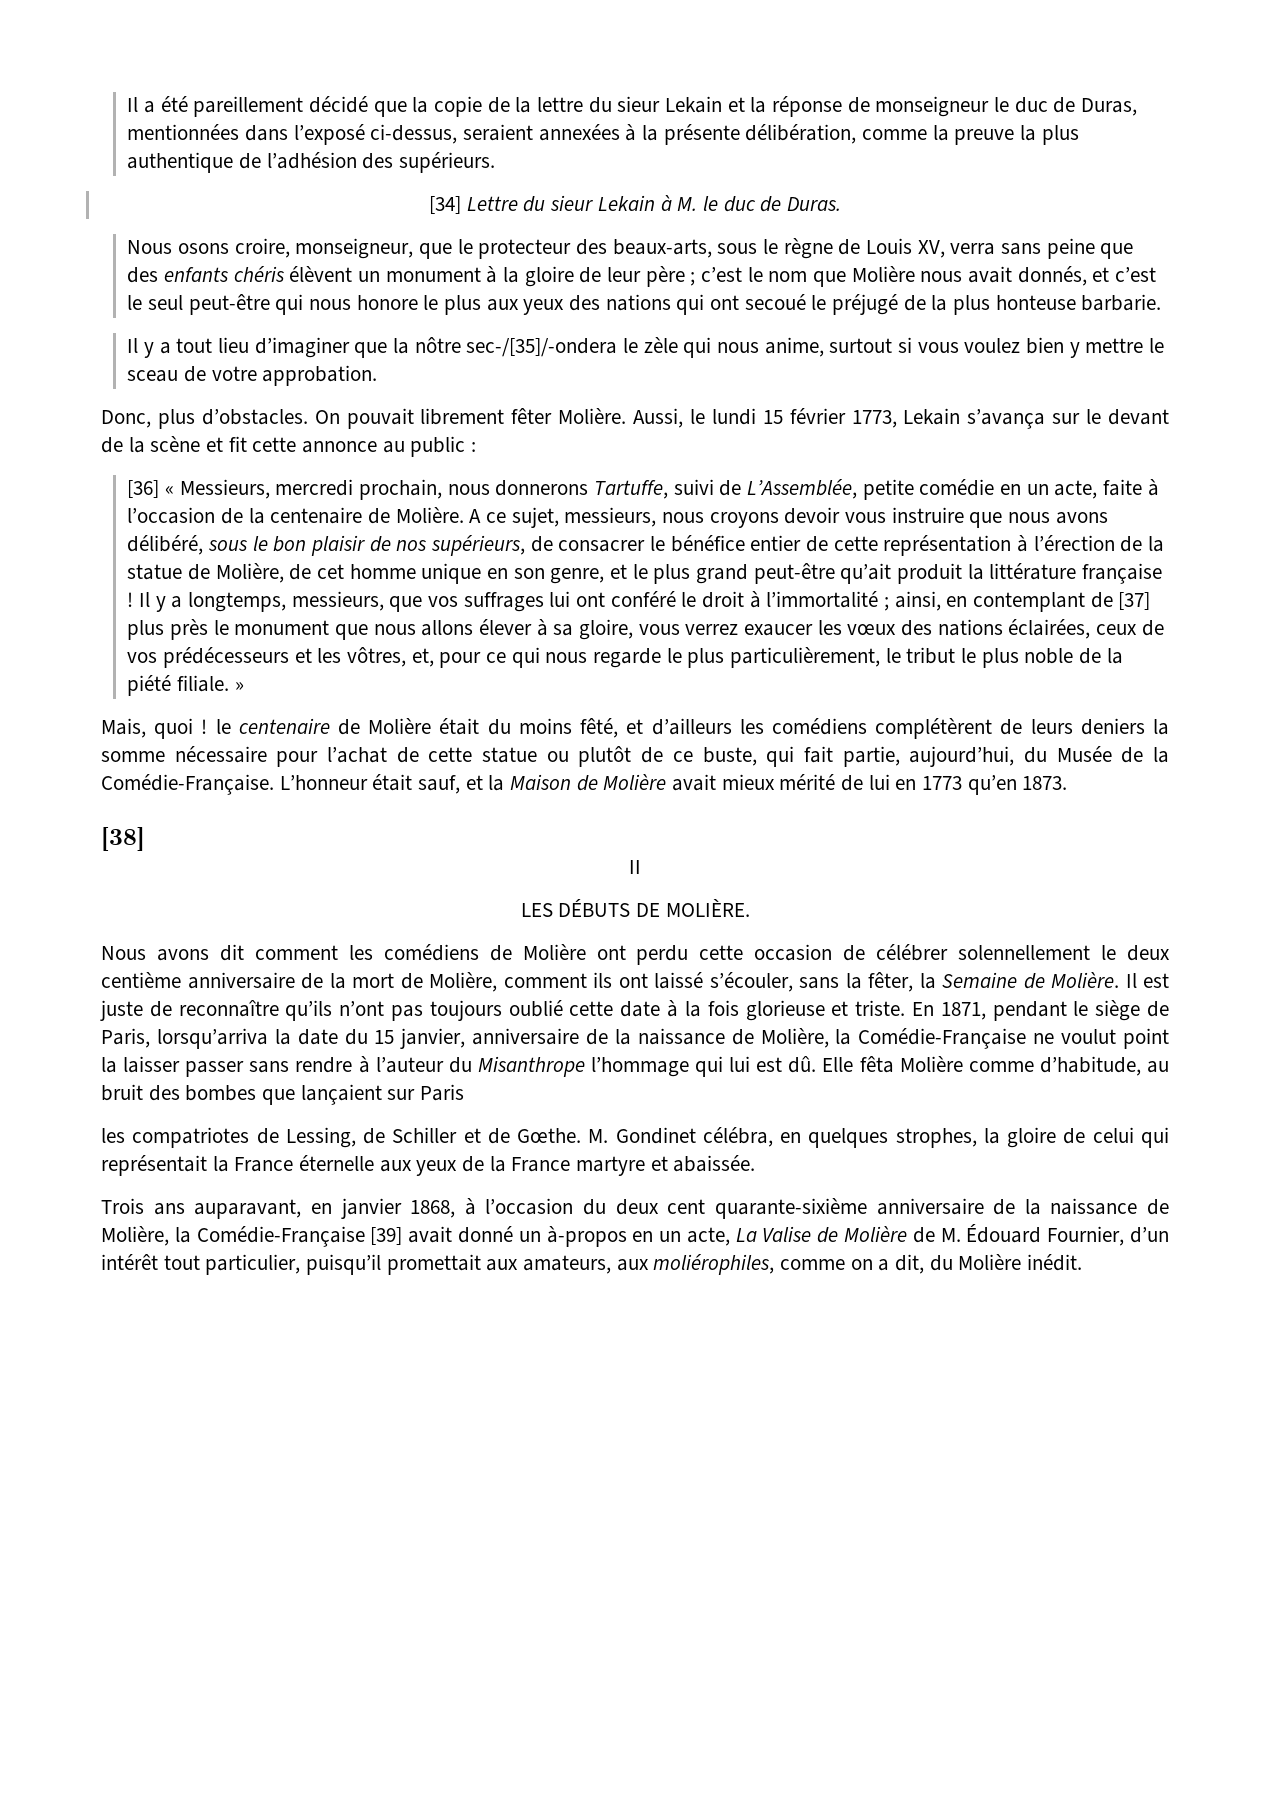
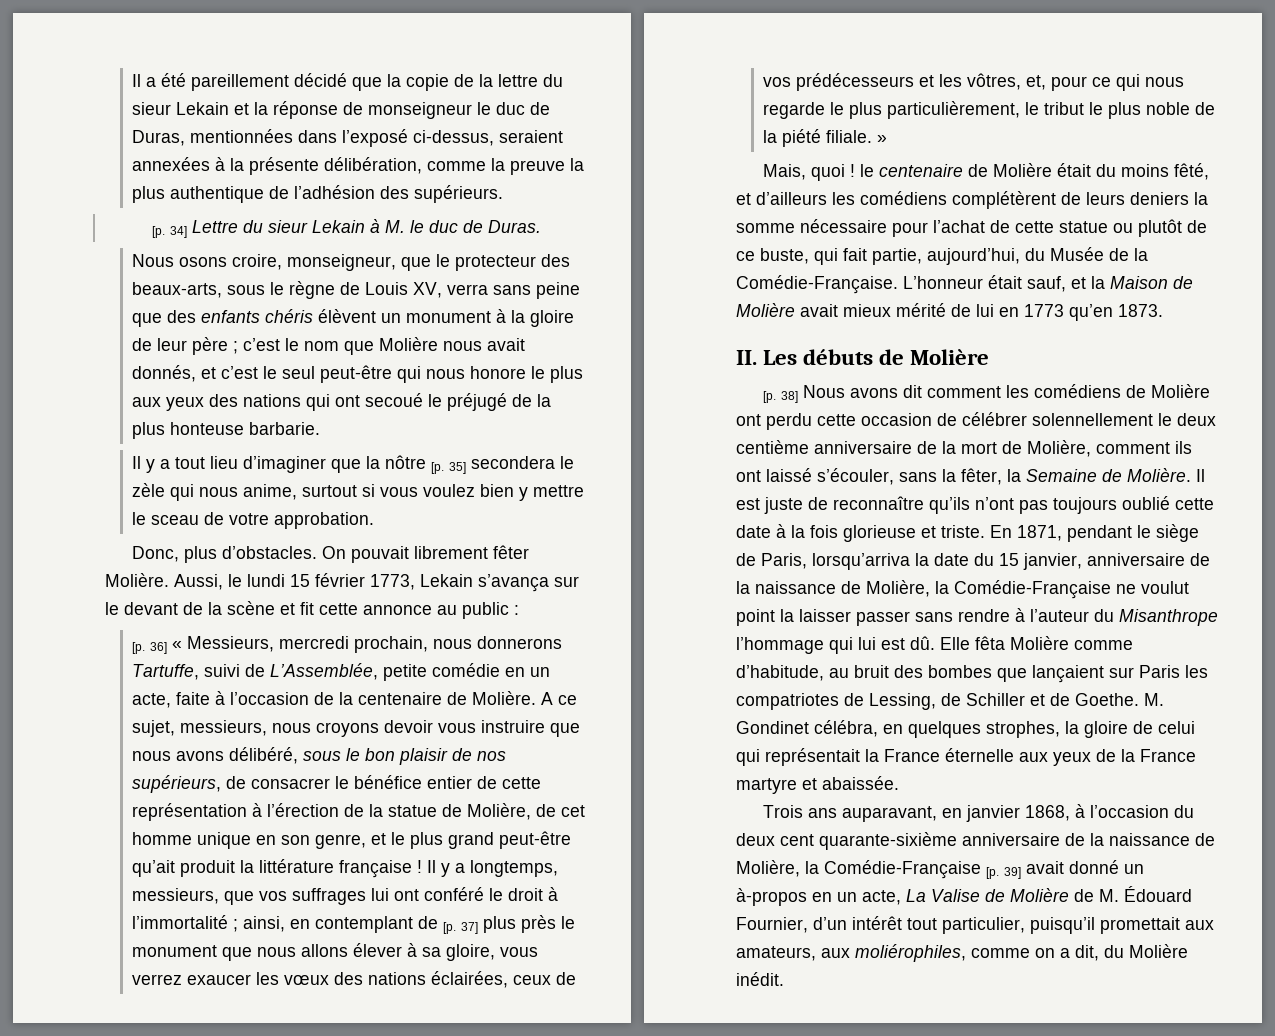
[429,196,462,214] [34] -> [151,226,187,238] [p. 34]
[466,338,618,357] sec-/[35]/-ondera -> [431,456,556,474] [p. 35] secondera
[127,480,160,498] [36] -> [132,642,168,654] [p. 36]
[1118,592,1151,610] [37] -> [443,922,479,934] [p. 37]
[101,827,145,851] [629,860,641,874] [520,899,750,917] [38] // II // LES DÉBUTS DE MOLIÈRE. // -> [736,349,990,365] [762,391,798,403] II. Les débuts de Molière // [p. 38]
(465, 1092) // -> (1180, 671) none
[517,1128,582,1143] Gœthe. -> [1075,693,1139,706] Goethe.
[370,1227,403,1245] [39] -> [986,867,1021,879] [p. 39]

